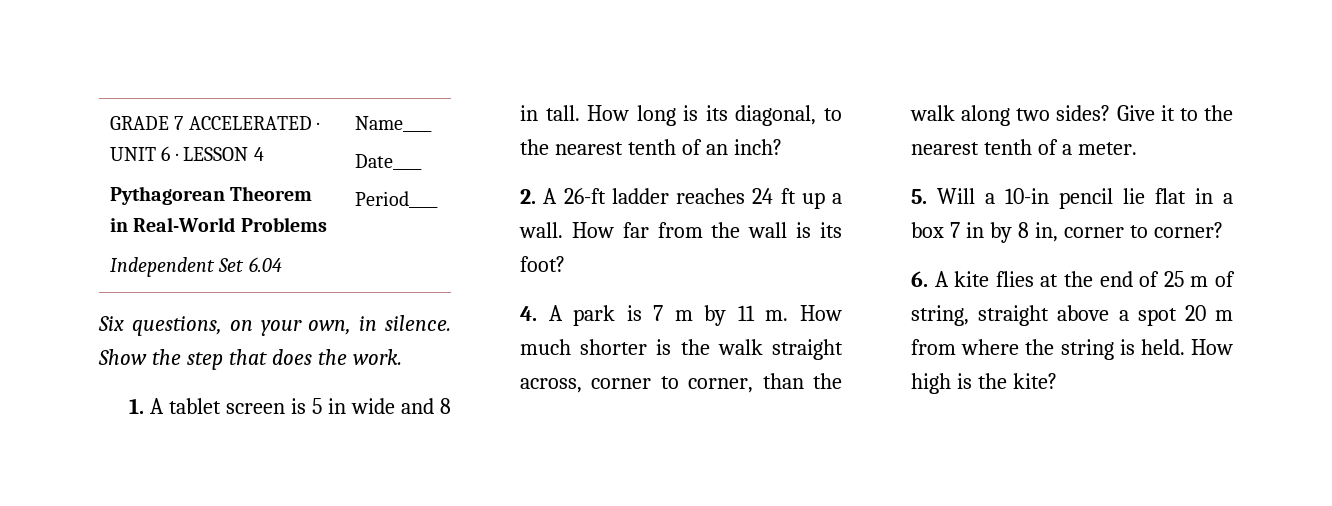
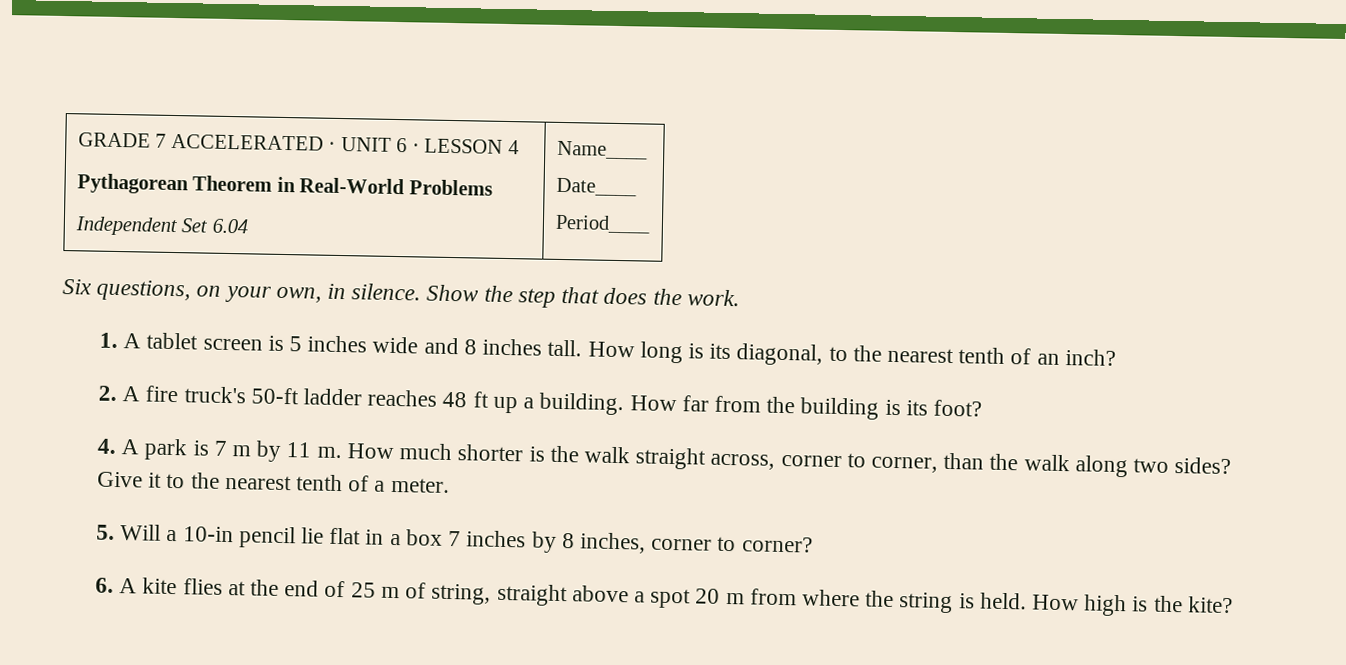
[328,398,347,414] in -> [307,335,368,353] inches
[520,105,539,121] in -> [482,338,543,356] inches
[563,188,606,204] 26-ft -> [145,385,299,405] fire truck's 50-ft
[752,188,774,204] 24 -> [442,391,468,408] 48
[519,222,564,238] wall. -> [539,392,625,416] building.
[748,222,788,238] wall -> [800,397,880,420] building
[965,222,984,238] in -> [466,530,527,548] inches
[1034,222,1058,242] in, -> [579,532,646,554] inches,

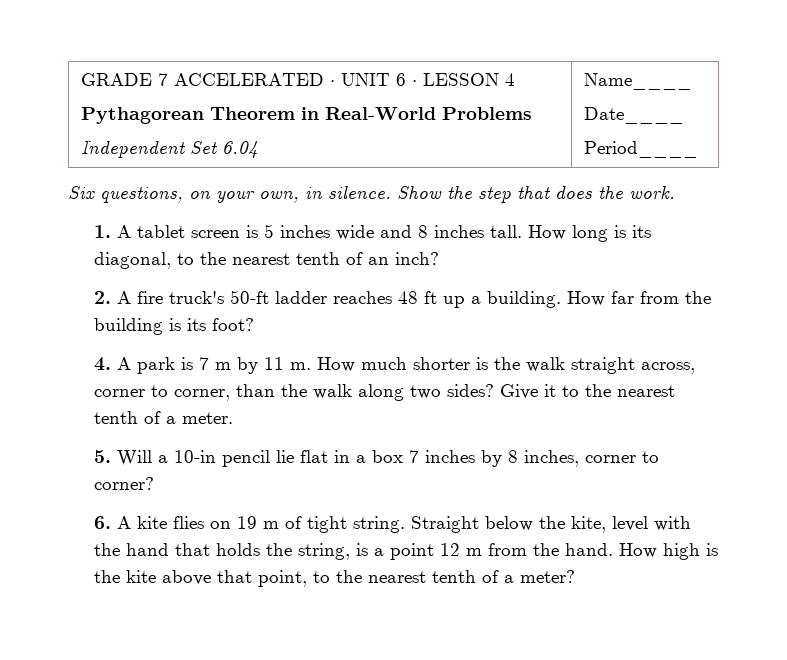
[227,579,1233,617] at the end of 25 m of string, straight above a spot 20 m from where the string is held. How high is the kite? -> [210,516,692,533] [94,543,719,560] [94,570,576,587] on 19 m of tight string. Straight below the kite, level with the hand that holds the string, is a point 12 m from the hand. How high is the kite above that point, to the nearest tenth of a meter?

